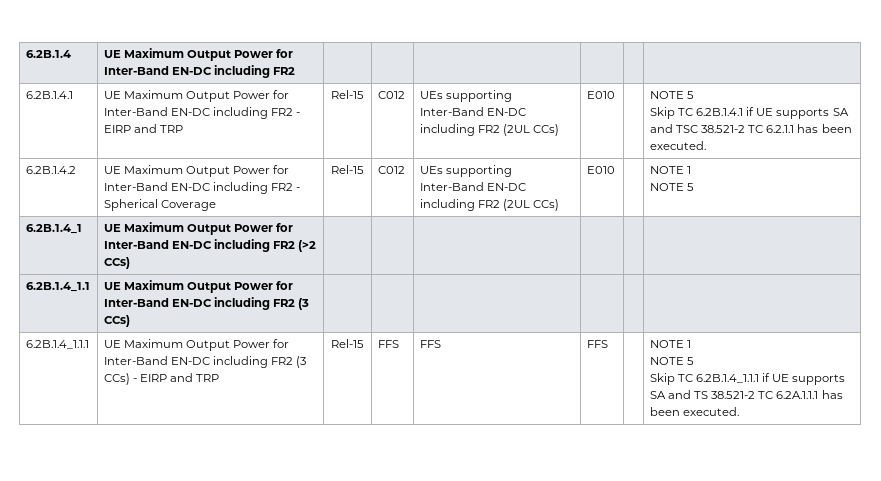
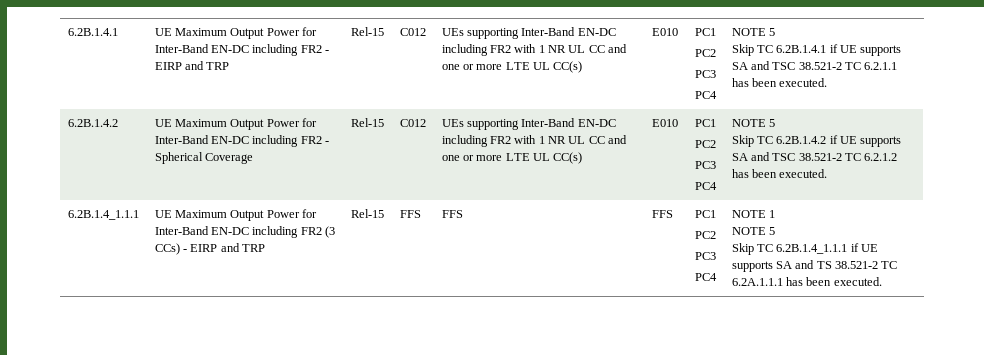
[25,50,71,58] [103,48,294,61] [103,65,296,78] 6.2B.1.4 | UE Maximum Output Power for Inter-Band EN-DC including FR2 | | | | | | // -> (67, 32) none
[503,124,560,136] [586,91,615,99] (2UL CCs) | E010 | -> [514,44,628,53] [441,61,583,73] [651,28,678,36] [694,28,716,36] [694,49,716,57] [694,70,716,78] [694,91,717,99] with 1 NR UL CC and one or more LTE UL CC(s) | E010 | PC1 // PC2 // PC3 // PC4
[503,199,560,211] [586,166,615,174] [649,166,692,174] [649,183,695,191] [25,224,82,234] [103,222,294,235] [103,239,317,252] [103,257,130,269] [25,282,90,292] [103,280,294,293] [103,297,310,310] [103,315,130,327] (2UL CCs) | E010 | | NOTE 1 // NOTE 5 // 6.2B.1.4_1 | UE Maximum Output Power for Inter-Band EN-DC including FR2 (>2 CCs) | | | | | | // 6.2B.1.4_1.1 | UE Maximum Output Power for Inter-Band EN-DC including FR2 (3 CCs) | | | | | | -> [514,135,628,144] [441,152,583,164] [651,119,678,127] [694,119,716,127] [694,140,716,148] [694,161,716,169] [694,182,717,190] [731,119,775,127] [731,135,902,147] [731,152,898,161] [731,169,828,178] with 1 NR UL CC and one or more LTE UL CC(s) | E010 | PC1 // PC2 // PC3 // PC4 | NOTE 5 // Skip TC 6.2B.1.4.2 if UE supports SA and TSC 38.521-2 TC 6.2.1.2 has been executed.
(608, 344) none -> [694,210,716,218] [694,231,716,239] [694,252,716,260] [694,273,717,281] PC1 // PC2 // PC3 // PC4

